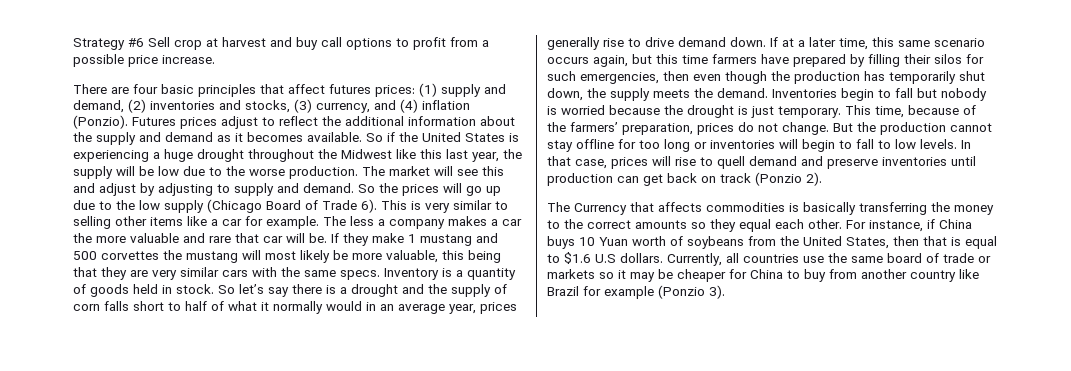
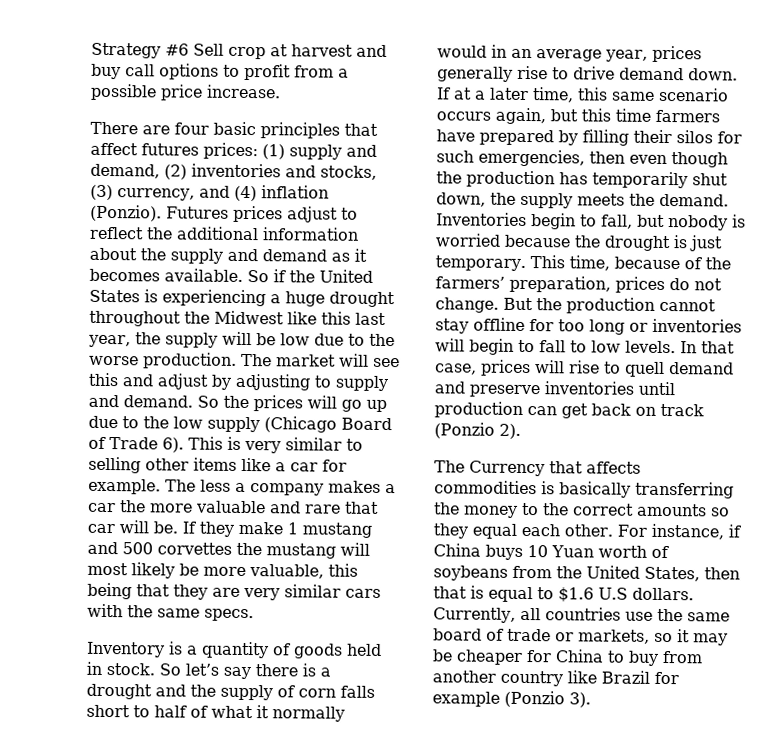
(380, 275) none -> (254, 615) //
[895,88,913,98] fall -> [601,214,633,229] fall,
[547,269,595,279] markets -> [578,629,650,644] markets,

